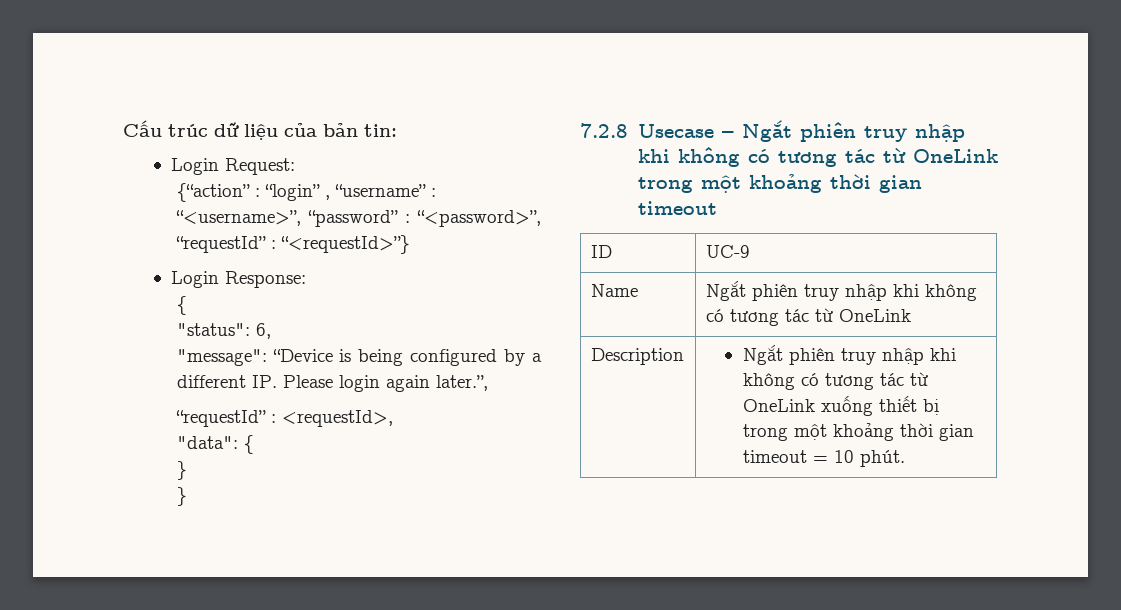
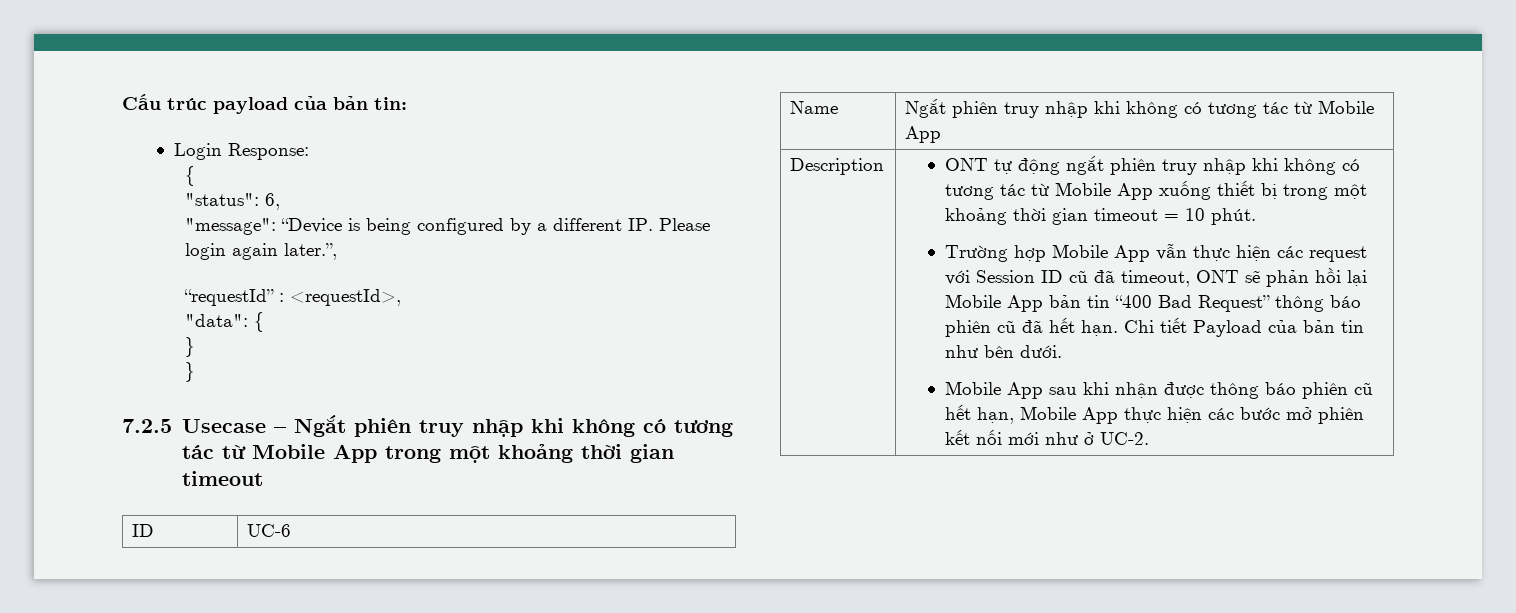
[214,122,278,140] dữ liệu -> [213,97,288,114] payload
[170,158,295,175] [176,183,436,202] [175,210,541,227] [175,235,410,254] // Login Request: // {“action” : “login” , “username” : “<username>”, “password” : “<password>”, “requestId” : “<requestId>”} -> (407, 103) none
[580,123,628,138] 7.2.8 -> [122,419,172,433] 7.2.5
[912,149,998,163] OneLink -> [251,444,377,463] Mobile App
[705,245,750,258] UC-9 -> [247,524,292,537] UC-6
[838,309,911,322] OneLink -> [1318,100,1375,114] [905,126,942,143] Mobile App
[742,344,956,365] [742,372,928,390] [742,399,815,412] Ngắt phiên truy nhập khi không có tương tác từ OneLink -> [944,155,1360,175] [944,182,1153,200] ONT tự động ngắt phiên truy nhập khi không có tương tác từ Mobile App
(905, 458) none -> [944,244,1367,262] [944,267,1367,287] [944,294,1361,312] [944,317,1364,337] [944,345,1062,358] [944,381,1373,399] [944,404,1364,424] [944,429,1149,445] // Trường hợp Mobile App vẫn thực hiện các request với Session ID cũ đã timeout, ONT sẽ phản hồi lại Mobile App bản tin “400 Bad Request” thông báo phiên cũ đã hết hạn. Chi tiết Payload của bản tin như bên dưới. // Mobile App sau khi nhận được thông báo phiên cũ hết hạn, Mobile App thực hiện các bước mở phiên kết nối mới như ở UC-2.

